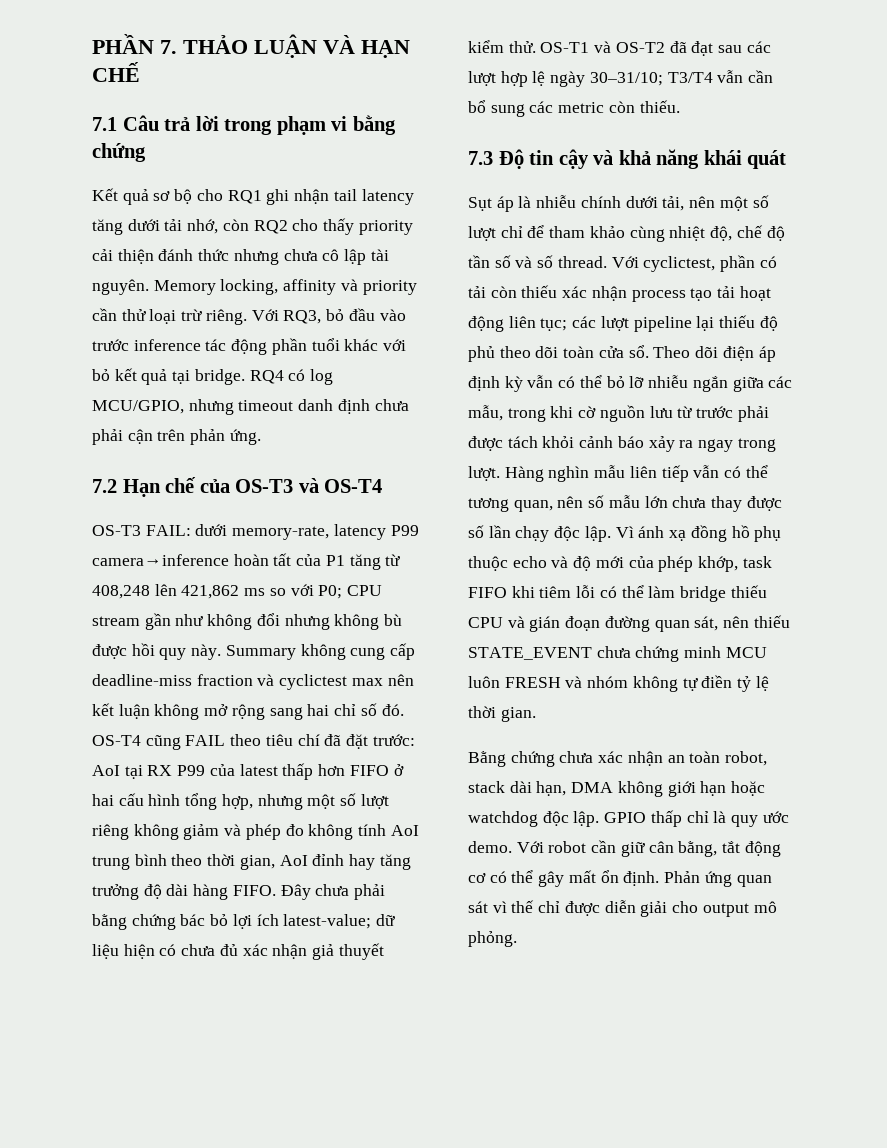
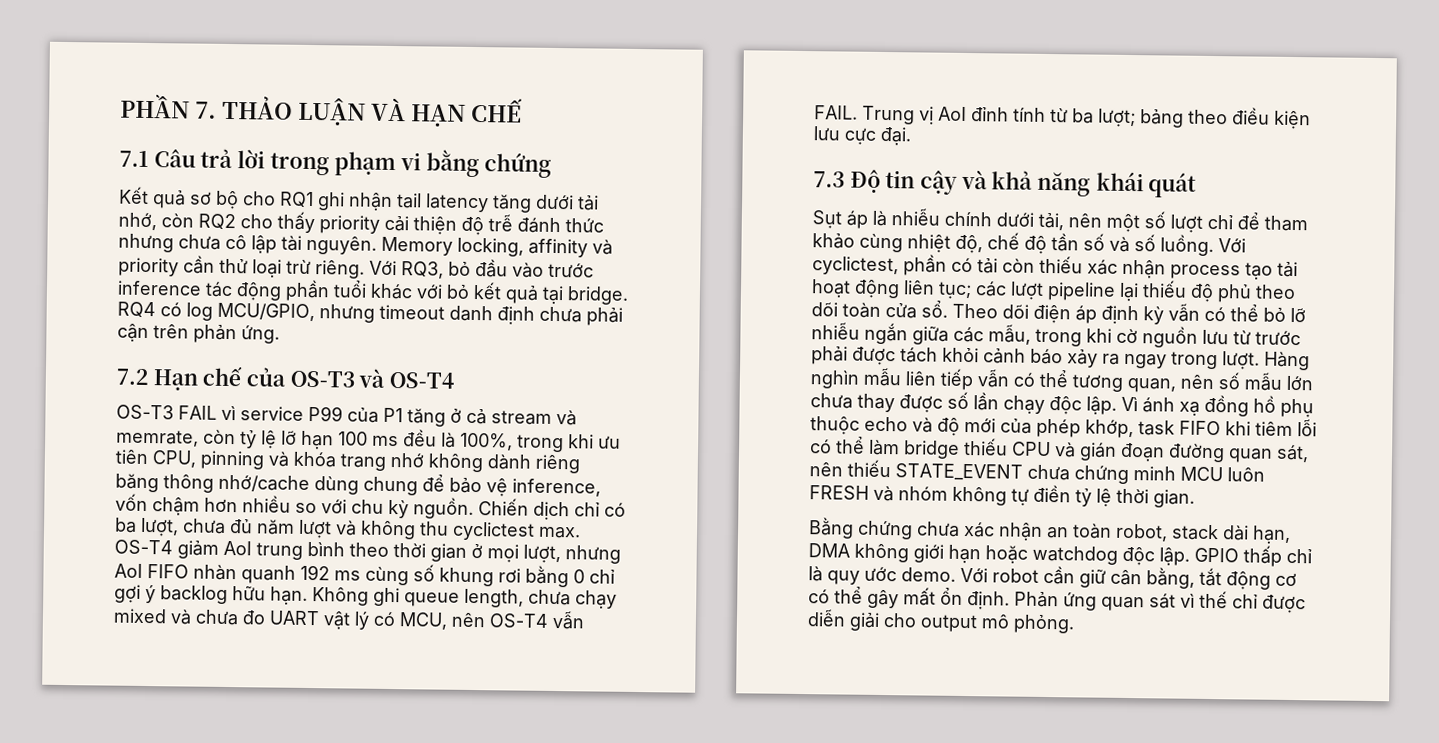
(154, 256) none -> [461,214,513,236] độ trễ
[145,524,419,540] [92,553,401,570] [92,584,383,599] [92,613,403,630] [92,643,416,660] [92,674,414,690] [92,703,404,720] [92,734,415,750] [92,763,404,780] [92,793,389,810] [92,824,387,840] FAIL: dưới memory-rate, latency P99 camera→inference hoàn tất của P1 tăng từ 408,248 lên 421,862 ms so với P0; CPU stream gần như không đổi nhưng không bù được hồi quy này. Summary không cung cấp deadline-miss fraction và cyclictest max nên kết luận không mở rộng sang hai chỉ số đó. OS-T4 cũng FAIL theo tiêu chí đã đặt trước: AoI tại RX P99 của latest thấp hơn FIFO ở hai cấu hình tổng hợp, nhưng một số lượt riêng không giảm và phép đo không tính -> [178,405,577,427] [116,429,621,453] [115,449,580,474] [115,473,601,497] [115,493,626,521] [114,517,581,541] [114,539,219,559] FAIL vì service P99 của P1 tăng ở cả stream và memrate, còn tỷ lệ lỡ hạn 100 ms đều là 100%, trong khi ưu tiên CPU, pinning và khóa trang nhớ không dành riêng băng thông nhớ/cache dùng chung để bảo vệ inference, vốn chậm hơn nhiều so với chu kỳ nguồn. Chiến dịch chỉ có ba lượt, chưa đủ năm lượt và không thu cyclictest max. OS-T4 giảm
[239,854,411,870] [92,884,386,900] [92,914,396,930] [92,943,384,960] [468,40,771,56] [468,70,774,87] [468,100,680,117] gian, AoI đỉnh hay tăng trưởng độ dài hàng FIFO. Đây chưa phải bằng chứng bác bỏ lợi ích latest-value; dữ liệu hiện có chưa đủ xác nhận giả thuyết kiểm thử. OS-T1 và OS-T2 đã đạt sau các lượt hợp lệ ngày 30–31/10; T3/T4 vẫn cần bổ sung các metric còn thiếu. -> [430,543,621,564] [114,563,615,588] [114,584,617,609] [113,608,585,630] [814,105,1311,130] [813,126,911,146] gian ở mọi lượt, nhưng AoI FIFO nhàn quanh 192 ms cùng số khung rơi bằng 0 chỉ gợi ý backlog hữu hạn. Không ghi queue length, chưa chạy mixed và chưa đo UART vật lý có MCU, nên OS-T4 vẫn FAIL. Trung vị AoI đỉnh tính từ ba lượt; bảng theo điều kiện lưu cực đại.
[557,256,607,268] thread. -> [1160,234,1214,257] luồng.

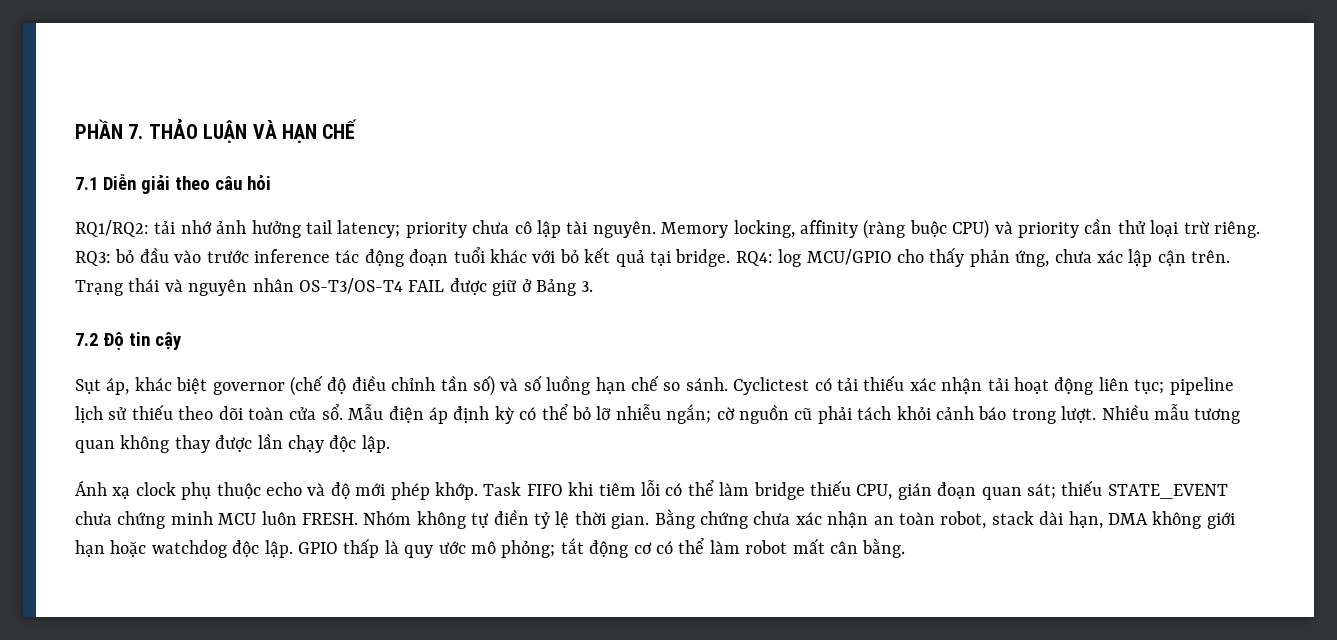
[153,148,553,178] [119,186,599,213] [118,211,604,236] [118,233,174,253] Câu trả lời trong phạm vi bằng chứng // Kết quả sơ bộ cho RQ1 ghi nhận tail latency tăng dưới tải nhớ, còn RQ2 cho thấy priority cải thiện độ trễ đánh thức nhưng -> [102,173,271,194] [75,220,467,238] Diễn giải theo câu hỏi // RQ1/RQ2: tải nhớ ảnh hưởng tail latency; priority
(588, 248) none -> [863,219,990,239] (ràng buộc CPU)
[369,260,444,279] Với RQ3, -> [75,251,111,266] RQ3:
[285,279,330,302] phần -> [409,249,449,266] đoạn
[117,301,623,326] [117,323,280,344] [116,366,455,391] [116,404,577,427] [116,429,621,453] [115,449,580,474] [115,473,601,497] [115,493,626,521] [114,517,581,541] [114,539,621,564] [114,563,615,588] [114,584,617,609] [113,608,585,630] [814,105,1311,130] [813,126,911,146] [813,169,1198,198] [812,208,1308,233] [812,232,1246,257] [812,254,947,276] RQ4 có log MCU/GPIO, nhưng timeout danh định chưa phải cận trên phản ứng. // 7.2 Hạn chế của OS-T3 và OS-T4 // OS-T3 FAIL vì service P99 của P1 tăng ở cả stream và memrate, còn tỷ lệ lỡ hạn 100 ms đều là 100%, trong khi ưu tiên CPU, pinning và khóa trang nhớ không dành riêng băng thông nhớ/cache dùng chung để bảo vệ inference, vốn chậm hơn nhiều so với chu kỳ nguồn. Chiến dịch chỉ có ba lượt, chưa đủ năm lượt và không thu cyclictest max. OS-T4 giảm AoI trung bình theo thời gian ở mọi lượt, nhưng AoI FIFO nhàn quanh 192 ms cùng số khung rơi bằng 0 chỉ gợi ý backlog hữu hạn. Không ghi queue length, chưa chạy mixed và chưa đo UART vật lý có MCU, nên OS-T4 vẫn FAIL. Trung vị AoI đỉnh tính từ ba lượt; bảng theo điều kiện lưu cực đại. // 7.3 Độ tin cậy và khả năng khái quát // Sụt áp là nhiễu chính dưới tải, nên một số lượt chỉ để tham khảo cùng nhiệt độ, chế độ tần số và số luồng. Với cyclictest, phần -> [735,247,1231,267] [75,278,594,296] [75,332,181,350] [75,375,810,396] RQ4: log MCU/GPIO cho thấy phản ứng, chưa xác lập cận trên. Trạng thái và nguyên nhân OS-T3/OS-T4 FAIL được giữ ở Bảng 3. // 7.2 Độ tin cậy // Sụt áp, khác biệt governor (chế độ điều chỉnh tần số) và số luồng hạn chế so sánh. Cyclictest
[1002,258,1035,273] còn -> (858, 384) none
[1170,262,1273,280] process tạo -> (983, 385) none
[975,280,1252,303] các lượt pipeline lại thiếu độ phủ -> [1169,377,1234,395] [75,404,173,423] pipeline lịch sử thiếu
[952,303,1029,319] Theo dõi -> [348,404,384,420] Mẫu
[1168,303,1200,322] vẫn -> (514, 415) none
[864,322,1301,348] [811,346,1310,371] [810,367,1313,393] [810,393,853,409] ngắn giữa các mẫu, trong khi cờ nguồn lưu từ trước phải được tách khỏi cảnh báo xảy ra ngay trong lượt. Hàng nghìn mẫu liên tiếp vẫn có thể tương quan, nên số mẫu lớn chưa -> [666,404,1241,424] [75,435,170,453] ngắn; cờ nguồn cũ phải tách khỏi cảnh báo trong lượt. Nhiều mẫu tương quan không
[947,391,969,410] số -> (253, 443) none
[1121,394,1276,417] Vì ánh xạ đồng hồ -> [75,480,176,499] // Ánh xạ clock
[1000,418,1175,439] của phép khớp, task -> [390,482,522,500] phép khớp. Task
[1011,441,1309,463] [809,462,843,477] CPU và gián đoạn đường quan sát, nên -> [856,482,1056,500] CPU, gián đoạn quan sát;
[809,485,948,502] FRESH và nhóm -> [302,511,412,525] FRESH. Nhóm
(1195, 498) // -> (650, 521) none
[1286,548,1312,564] chỉ -> (380, 548) none
[901,565,1195,589] demo. Với robot cần giữ cân bằng, -> [470,540,556,558] mô phỏng;
[867,587,1306,614] [807,609,1075,634] gây mất ổn định. Phản ứng quan sát vì thế chỉ được diễn giải cho output mô phỏng. -> [709,538,906,558] làm robot mất cân bằng.

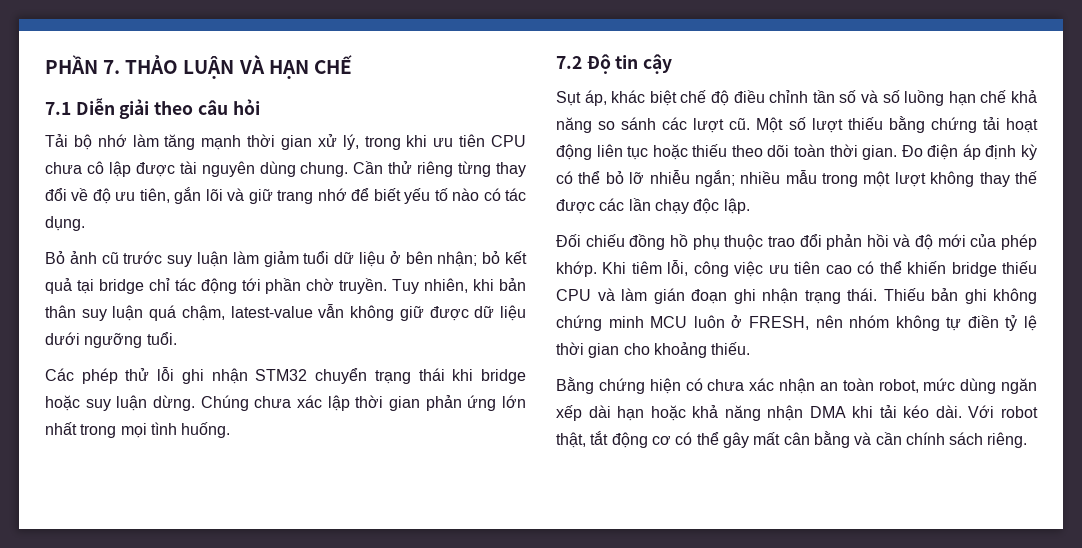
[75,218,1260,239] [75,247,1231,267] [75,278,594,296] RQ1/RQ2: tải nhớ ảnh hưởng tail latency; priority chưa cô lập tài nguyên. Memory locking, affinity (ràng buộc CPU) và priority cần thử loại trừ riêng. RQ3: bỏ đầu vào trước inference tác động đoạn tuổi khác với bỏ kết quả tại bridge. RQ4: log MCU/GPIO cho thấy phản ứng, chưa xác lập cận trên. Trạng thái và nguyên nhân OS-T3/OS-T4 FAIL được giữ ở Bảng 3. -> [45,134,526,150] [45,161,526,177] [45,187,527,204] [45,216,85,231] [45,251,528,267] [45,278,526,294] [45,304,527,321] [45,332,177,348] [45,367,527,384] [45,395,526,411] [45,422,231,438] Tải bộ nhớ làm tăng mạnh thời gian xử lý, trong khi ưu tiên CPU chưa cô lập được tài nguyên dùng chung. Cần thử riêng từng thay đổi về độ ưu tiên, gắn lõi và giữ trang nhớ để biết yếu tố nào có tác dụng. // Bỏ ảnh cũ trước suy luận làm giảm tuổi dữ liệu ở bên nhận; bỏ kết quả tại bridge chỉ tác động tới phần chờ truyền. Tuy nhiên, khi bản thân suy luận quá chậm, latest-value vẫn không giữ được dữ liệu dưới ngưỡng tuổi. // Các phép thử lỗi ghi nhận STM32 chuyển trạng thái khi bridge hoặc suy luận dừng. Chúng chưa xác lập thời gian phản ứng lớn nhất trong mọi tình huống.
[212,375,323,396] governor (chế -> [680,90,707,103] chế
[472,375,495,396] số) -> [839,90,857,103] số
[663,375,1234,395] [75,406,128,423] so sánh. Cyclictest có tải thiếu xác nhận tải hoạt động liên tục; pipeline lịch sử -> [1011,90,1037,103] [556,116,1038,133] [556,144,688,160] khả năng so sánh các lượt cũ. Một số lượt thiếu bằng chứng tải hoạt động liên tục hoặc
[289,404,384,420] cửa sổ. Mẫu -> [829,144,923,160] thời gian. Đo
[716,404,1241,424] [75,433,390,453] [75,480,302,500] cờ nguồn cũ phải tách khỏi cảnh báo trong lượt. Nhiều mẫu tương quan không thay được lần chạy độc lập. // Ánh xạ clock phụ thuộc echo -> [740,170,1037,187] [556,198,750,214] [556,234,889,250] nhiều mẫu trong một lượt không thay thế được các lần chạy độc lập. // Đối chiếu đồng hồ phụ thuộc trao đổi phản hồi
(386, 489) none -> [970,234,997,247] của
[483,480,750,496] Task FIFO khi tiêm lỗi có thể làm -> [602,260,947,277] Khi tiêm lỗi, công việc ưu tiên cao có thể khiến
[856,480,1228,500] [75,511,412,529] CPU, gián đoạn quan sát; thiếu STATE_EVENT chưa chứng minh MCU luôn FRESH. Nhóm -> [556,288,1037,304] [556,315,890,331] CPU và làm gián đoạn ghi nhận trạng thái. Thiếu bản ghi không chứng minh MCU luôn ở FRESH, nên nhóm
[611,509,748,529] gian. Bằng chứng -> [588,342,751,358] [556,377,703,394] gian cho khoảng thiếu. // Bằng chứng hiện có
[991,511,1235,529] [75,538,556,558] stack dài hạn, DMA không giới hạn hoặc watchdog độc lập. GPIO thấp là quy ước mô phỏng; -> [923,378,1037,394] [556,405,1038,421] [556,432,586,448] mức dùng ngăn xếp dài hạn hoặc khả năng nhận DMA khi tải kéo dài. Với robot thật,
[709,538,906,558] làm robot mất cân bằng. -> [722,431,1028,448] gây mất cân bằng và cần chính sách riêng.

